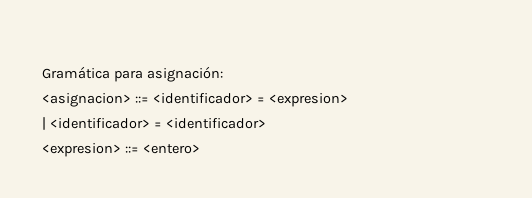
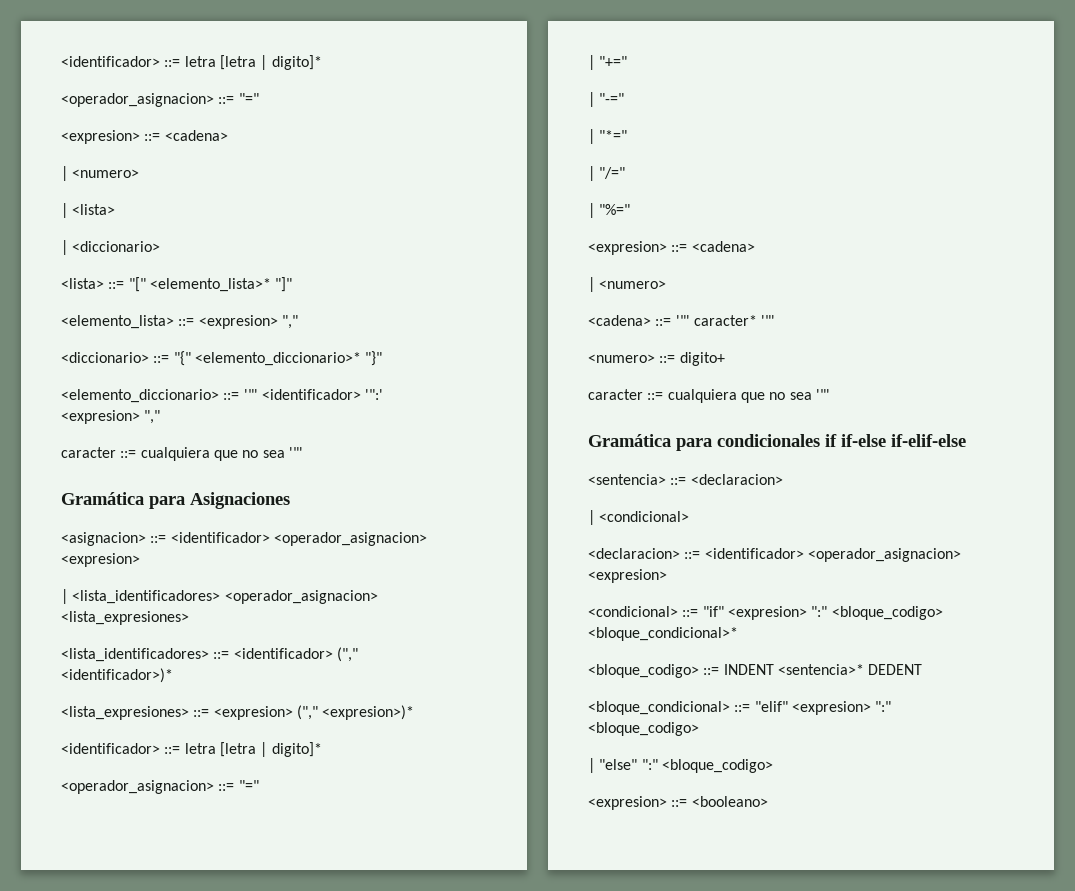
[42,66,223,82] Gramática para asignación: -> [61,55,322,70] [61,93,259,107] [61,130,228,144] [61,166,140,181] [61,203,116,218] [61,240,161,255] [61,277,293,292] [61,315,298,329] [61,351,383,366] [61,389,384,403] [61,410,161,424] [61,447,303,461] [61,492,290,509] <identificador> ::= letra [letra | digito]* // <operador_asignacion> ::= "=" // <expresion> ::= <cadena> // | <numero> // | <lista> // | <diccionario> // <lista> ::= "[" <elemento_lista>* "]" // <elemento_lista> ::= <expresion> "," // <diccionario> ::= "{" <elemento_diccionario>* "}" // <elemento_diccionario> ::= '"' <identificador> '":' <expresion> "," // caracter ::= cualquiera que no sea '"' // Gramática para Asignaciones
[256,97,265,103] = -> [273,532,427,546] <operador_asignacion>
[49,118,266,129] [42,143,200,157] <identificador> = <identificador> // <expresion> ::= <entero> -> [72,590,378,604] [61,611,189,625] [61,647,358,662] [61,668,173,683] [61,705,415,720] [61,742,322,757] [61,780,259,794] [588,55,628,70] [588,92,625,107] [588,129,628,144] [588,166,626,181] [588,203,631,218] [588,241,755,255] [588,277,667,292] [588,315,776,326] [588,352,725,366] [588,389,830,403] [588,434,966,451] [588,474,783,485] [588,510,690,525] [588,548,961,562] [588,569,667,583] [588,606,943,620] [588,627,738,641] [588,664,923,678] [588,701,892,715] [588,722,699,736] [588,758,773,773] [588,796,768,810] <lista_identificadores> <operador_asignacion> <lista_expresiones> // <lista_identificadores> ::= <identificador> ("," <identificador>)* // <lista_expresiones> ::= <expresion> ("," <expresion>)* // <identificador> ::= letra [letra | digito]* // <operador_asignacion> ::= "=" // | "+=" // | "-=" // | "*=" // | "/=" // | "%=" // <expresion> ::= <cadena> // | <numero> // <cadena> ::= '"' caracter* '"' // <numero> ::= digito+ // caracter ::= cualquiera que no sea '"' // Gramática para condicionales if if-else if-elif-else // <sentencia> ::= <declaracion> // | <condicional> // <declaracion> ::= <identificador> <operador_asignacion> <expresion> // <condicional> ::= "if" <expresion> ":" <bloque_codigo> <bloque_condicional>* // <bloque_codigo> ::= INDENT <sentencia>* DEDENT // <bloque_condicional> ::= "elif" <expresion> ":" <bloque_codigo> // | "else" ":" <bloque_codigo> // <expresion> ::= <booleano>

